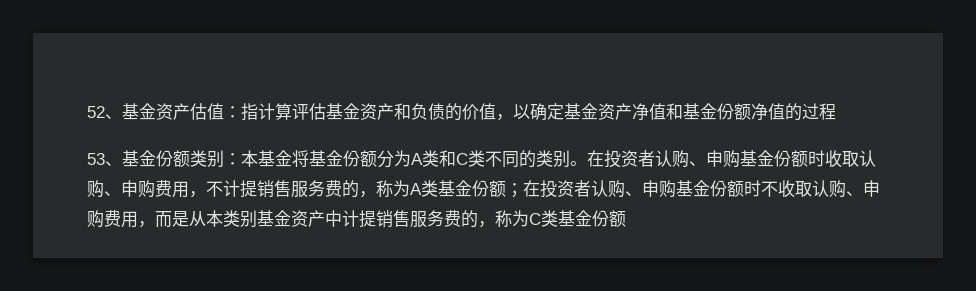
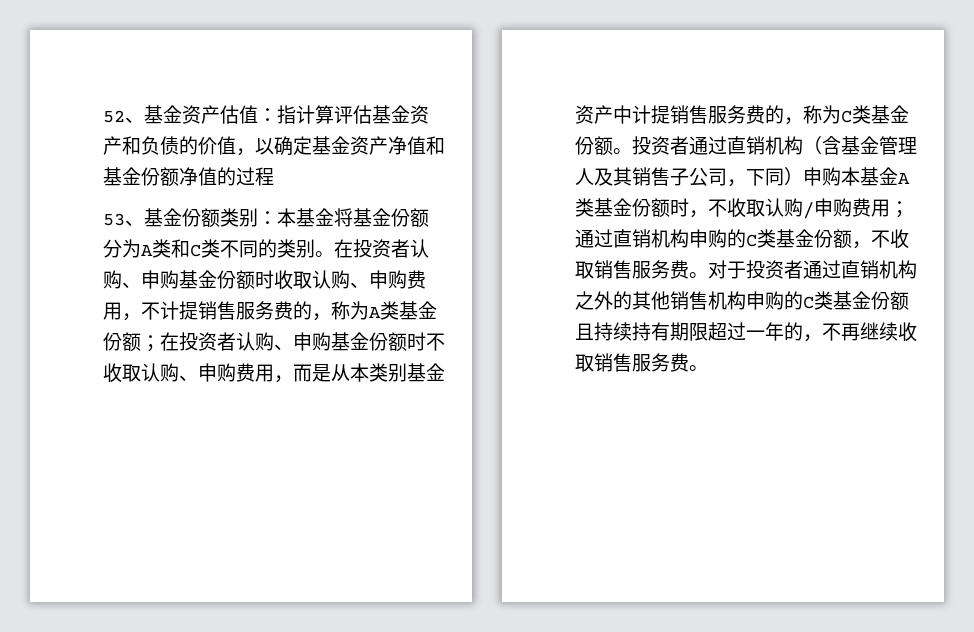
(626, 218) none -> [613,136,917,155] [575,167,910,187] [575,198,909,219] [575,229,909,249] [575,260,917,279] [575,291,909,310] [575,322,917,342] [575,353,708,372] 。投资者通过直销机构（含基金管理人及其销售子公司，下同）申购本基金A类基金份额时，不收取认购/申购费用；通过直销机构申购的C类基金份额，不收取销售服务费。对于投资者通过直销机构之外的其他销售机构申购的C类基金份额且持续持有期限超过一年的，不再继续收取销售服务费。

